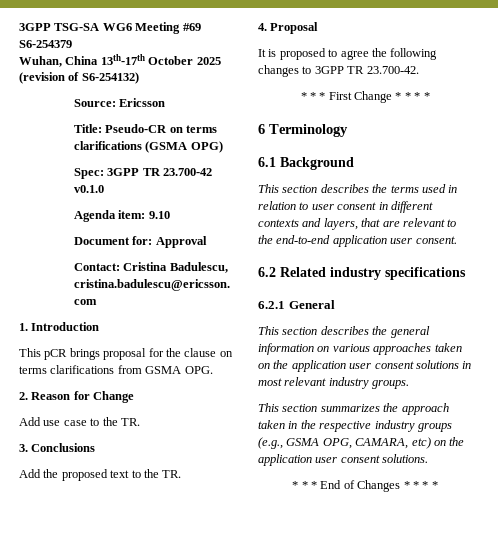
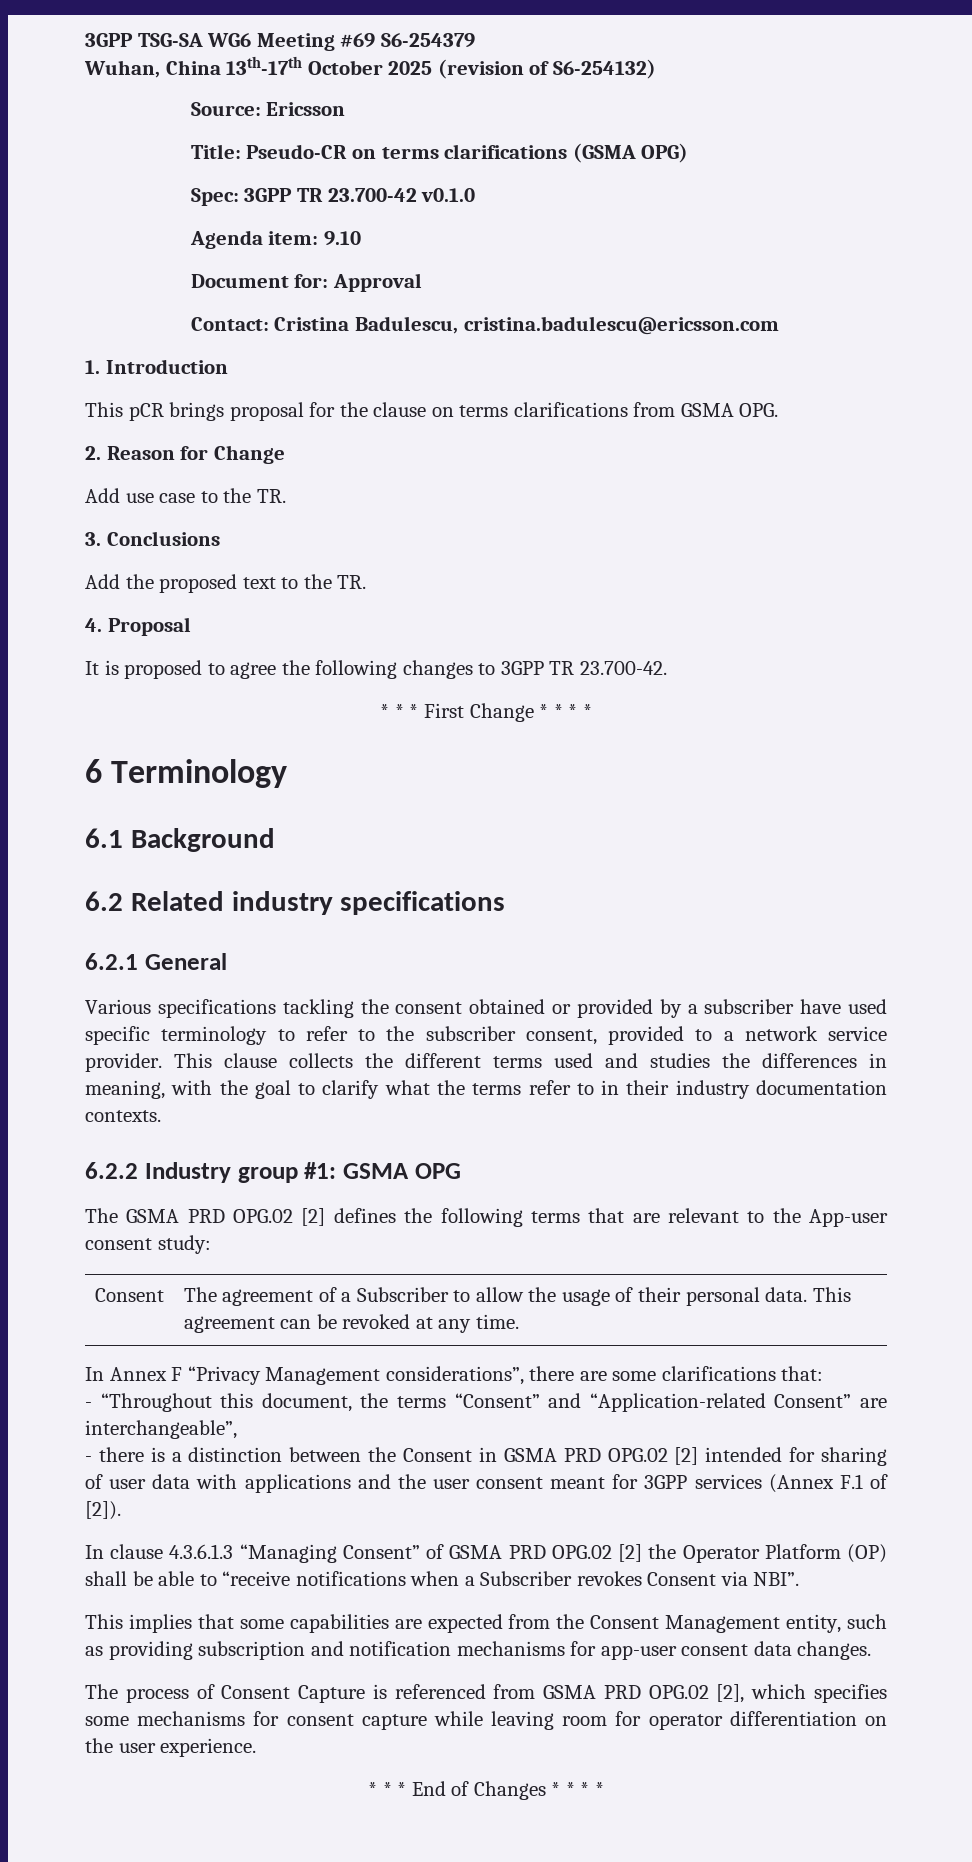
[258,184,458,193] [258,201,433,213] [258,218,457,230] [258,235,457,247] // This section describes the terms used in relation to user consent in different contexts and layers, that are relevant to the end-to-end application user consent. -> (275, 840) none
[258,326,430,338] [258,343,462,355] [258,360,472,372] [258,377,410,389] [258,403,449,415] [258,420,452,432] [258,437,465,449] [258,454,429,466] This section describes the general information on various approaches taken on the application user consent solutions in most relevant industry groups. // This section summarizes the approach taken in the respective industry groups (e.g., GSMA OPG, CAMARA, etc) on the application user consent solutions. -> [85,999,888,1018] [85,1026,887,1045] [85,1053,887,1072] [85,1080,888,1099] [85,1110,161,1122] [85,1162,461,1183] [85,1208,889,1227] [85,1235,211,1254] [94,1288,164,1302] [183,1287,851,1306] [183,1314,519,1333] [85,1366,824,1385] [85,1393,888,1412] [85,1420,237,1439] [85,1447,888,1466] [85,1474,888,1493] [85,1501,121,1520] [85,1544,888,1563] [85,1571,800,1586] [85,1614,887,1633] [85,1641,872,1660] [85,1684,888,1703] [85,1711,887,1730] [85,1738,257,1757] Various specifications tackling the consent obtained or provided by a subscriber have used specific terminology to refer to the subscriber consent, provided to a network service provider. This clause collects the different terms used and studies the differences in meaning, with the goal to clarify what the terms refer to in their industry documentation contexts. // 6.2.2 Industry group #1: GSMA OPG // The GSMA PRD OPG.02 [2] defines the following terms that are relevant to the App-user consent study: // Consent | The agreement of a Subscriber to allow the usage of their personal data. This agreement can be revoked at any time. // In Annex F “Privacy Management considerations”, there are some clarifications that: // - “Throughout this document, the terms “Consent” and “Application-related Consent” are interchangeable”, // - there is a distinction between the Consent in GSMA PRD OPG.02 [2] intended for sharing of user data with applications and the user consent meant for 3GPP services (Annex F.1 of [2]). // In clause 4.3.6.1.3 “Managing Consent” of GSMA PRD OPG.02 [2] the Operator Platform (OP) shall be able to “receive notifications when a Subscriber revokes Consent via NBI”. // This implies that some capabilities are expected from the Consent Management entity, such as providing subscription and notification mechanisms for app-user consent data changes. // The process of Consent Capture is referenced from GSMA PRD OPG.02 [2], which specifies some mechanisms for consent capture while leaving room for operator differentiation on the user experience.

